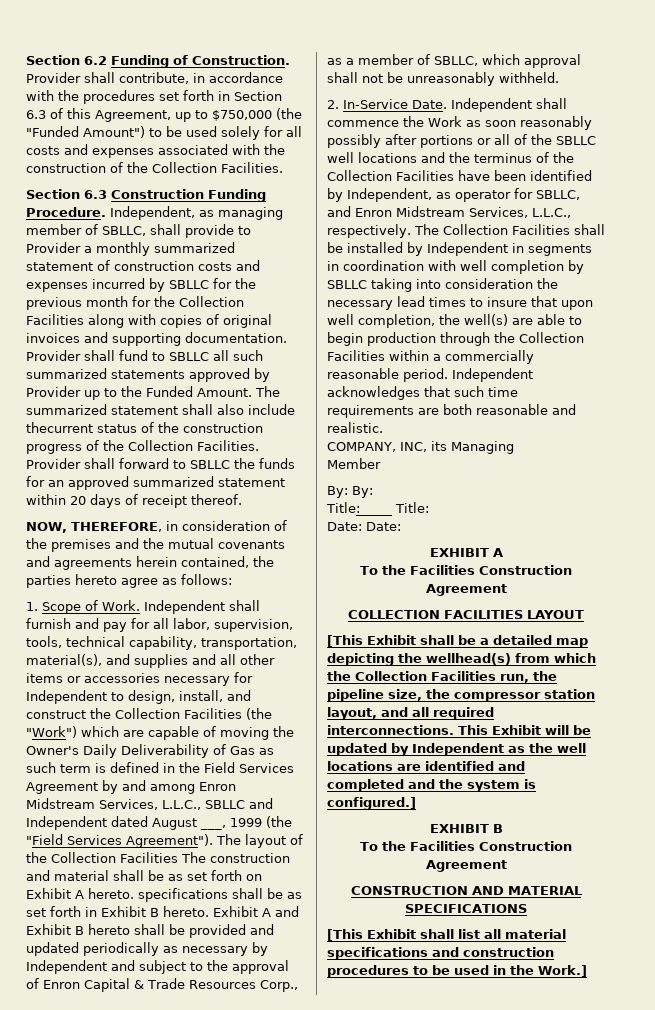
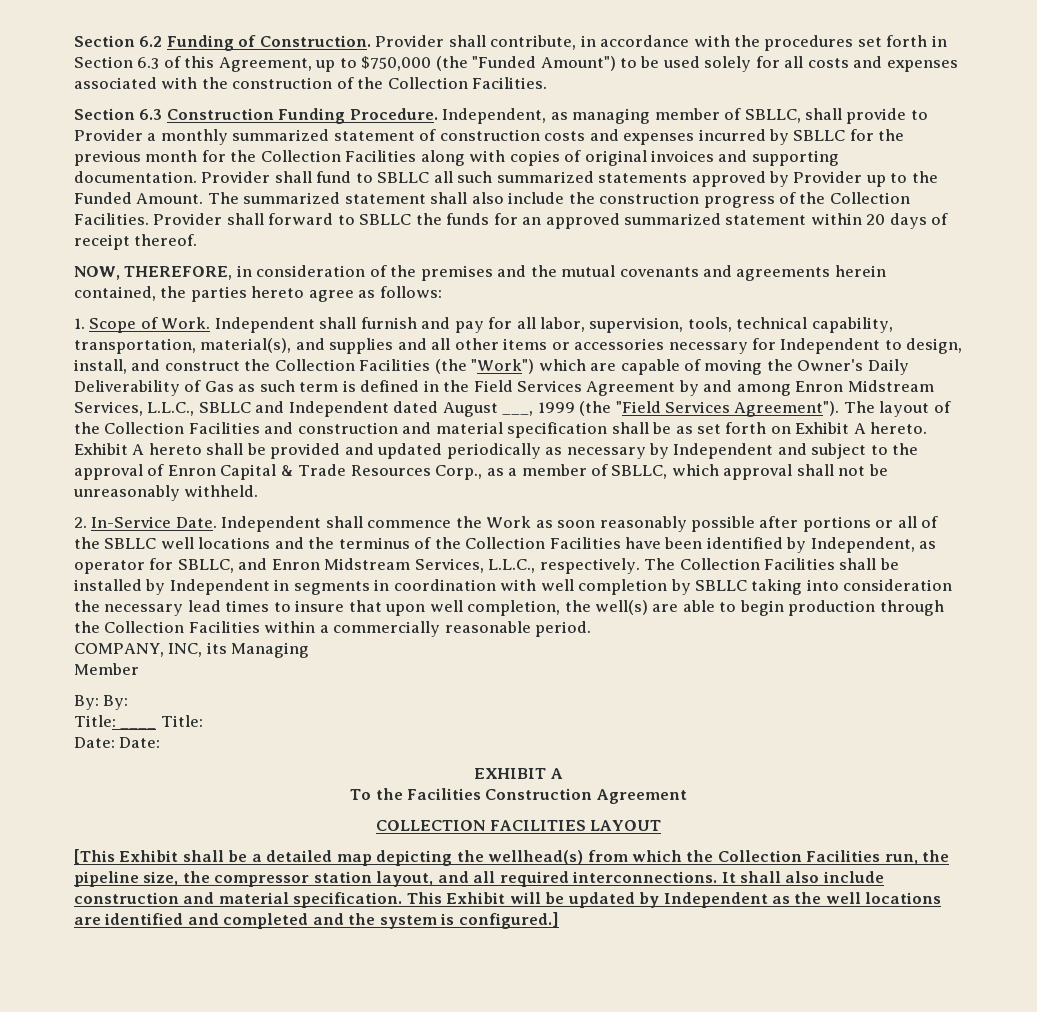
[26,422,154,433] thecurrent status of -> (565, 198) none
[180,852,290,863] [26,870,109,881] The construction and material -> [264,422,608,438] and construction and material specification
[138,888,302,902] [26,906,299,917] [26,924,84,935] specifications shall be as set forth in Exhibit B hereto. Exhibit A and Exhibit B -> [74,443,145,455] Exhibit A
[327,134,381,148] possibly -> [691,516,756,532] possible
[452,368,533,382] [327,386,518,400] [327,404,576,418] [327,422,383,433] Independent acknowledges that such time requirements are both reasonable and realistic. -> (592, 629) none
(454, 730) none -> [721,871,884,883] [74,892,403,908] It shall also include construction and material specification.
[429,824,503,833] [360,841,572,851] [425,860,507,872] [350,886,582,895] [405,904,528,913] [327,929,566,941] [327,947,554,960] [327,965,587,978] // EXHIBIT B // To the Facilities Construction Agreement // CONSTRUCTION AND MATERIAL SPECIFICATIONS // [This Exhibit shall list all material specifications and construction procedures to be used in the Work.] -> (559, 920) none

